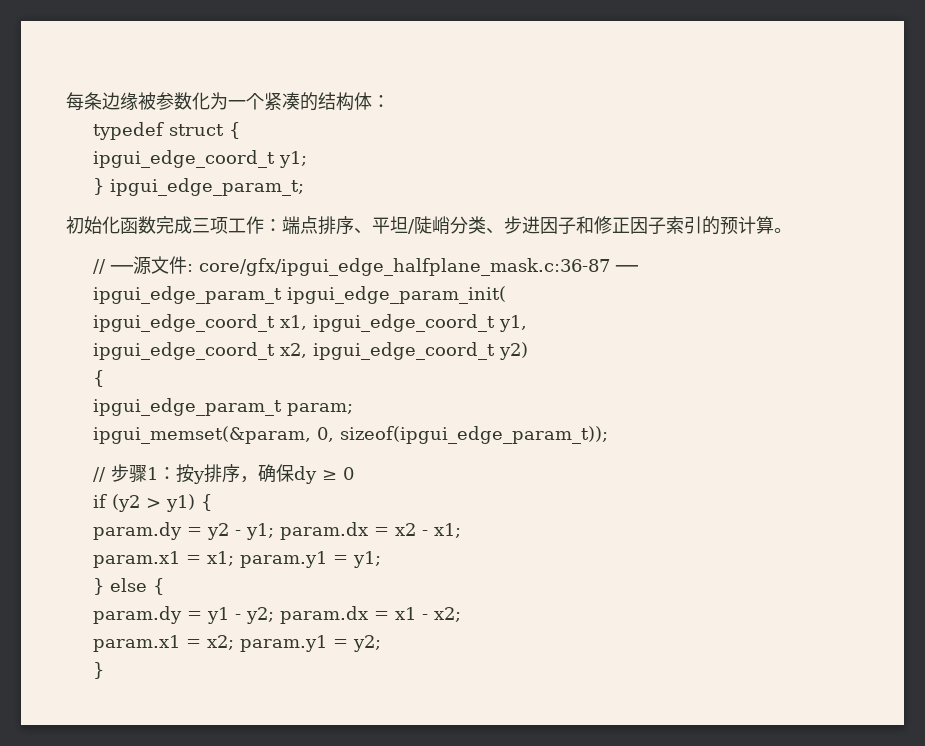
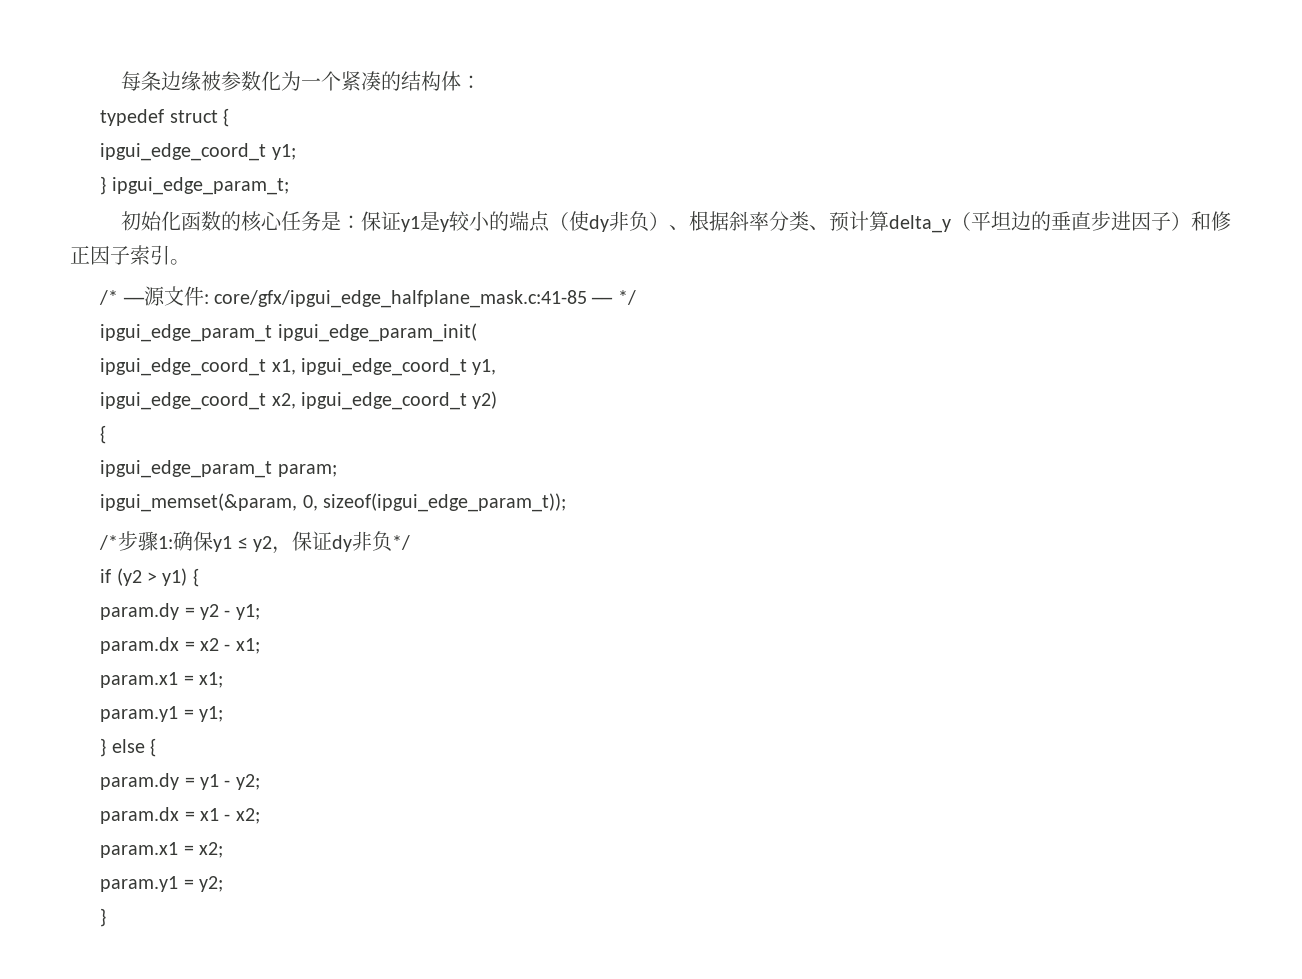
[156,216,504,235] 完成三项工作：端点排序、平坦/陡峭分类、 -> [221,211,1092,233] 的核心任务是：保证y1是y较小的端点（使dy非负）、根据斜率分类、预计算delta_y（平坦边的垂直
(576, 226) none -> [1171,212,1192,231] ）
[702,216,774,235] 的预计算 -> (170, 255) none
[92,259,106,274] // -> [99,290,119,305] /*
[198,258,639,276] core/gfx/ipgui_edge_halfplane_mask.c:36-87 ── -> [214,290,636,308] core/gfx/ipgui_edge_halfplane_mask.c:41-85 ── */
[92,464,354,484] // 步骤1：按y排序，确保dy ≥ 0 -> [99,531,411,554] /*步骤1:确保y1 ≤ y2，保证dy非负*/
(274, 531) none -> (260, 612) //
(234, 558) none -> (224, 680) //
(274, 615) none -> (260, 782) //
(234, 642) none -> (224, 850) //

